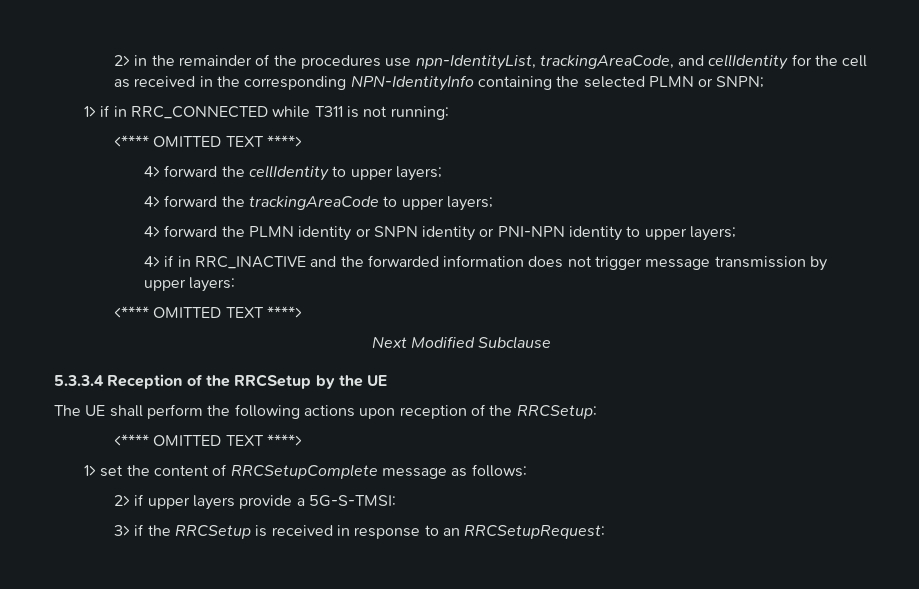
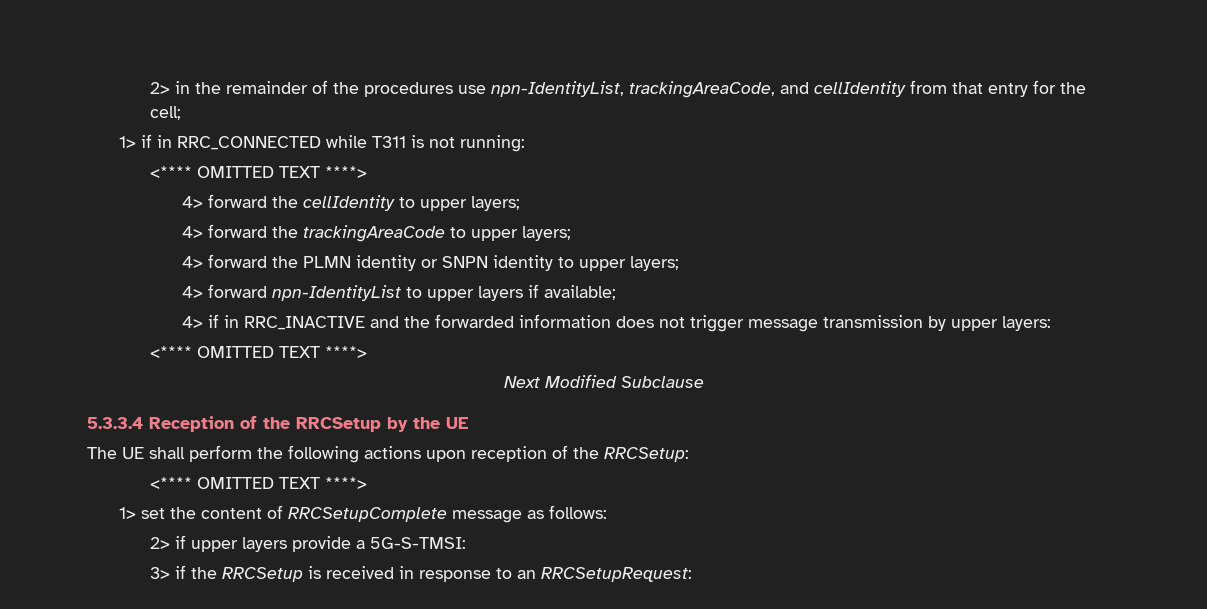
[791,54,868,67] [113,75,765,91] for the cell as received in the corresponding NPN-IdentityInfo containing the selected PLMN or SNPN; -> [910,80,1087,97] [150,106,182,120] from that entry for the cell;
[479,226,737,241] or PNI-NPN identity to upper layers; -> [557,256,679,271] [181,284,616,301] to upper layers; // 4> forward npn-IdentityList to upper layers if available;

